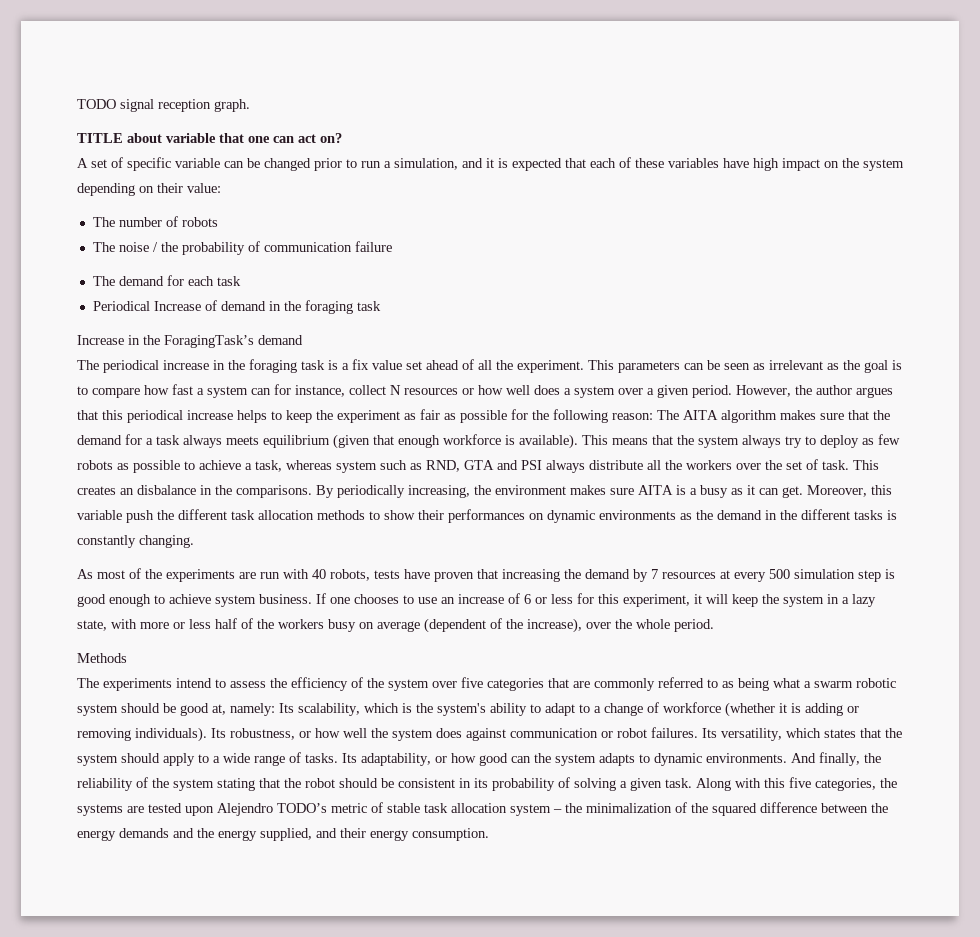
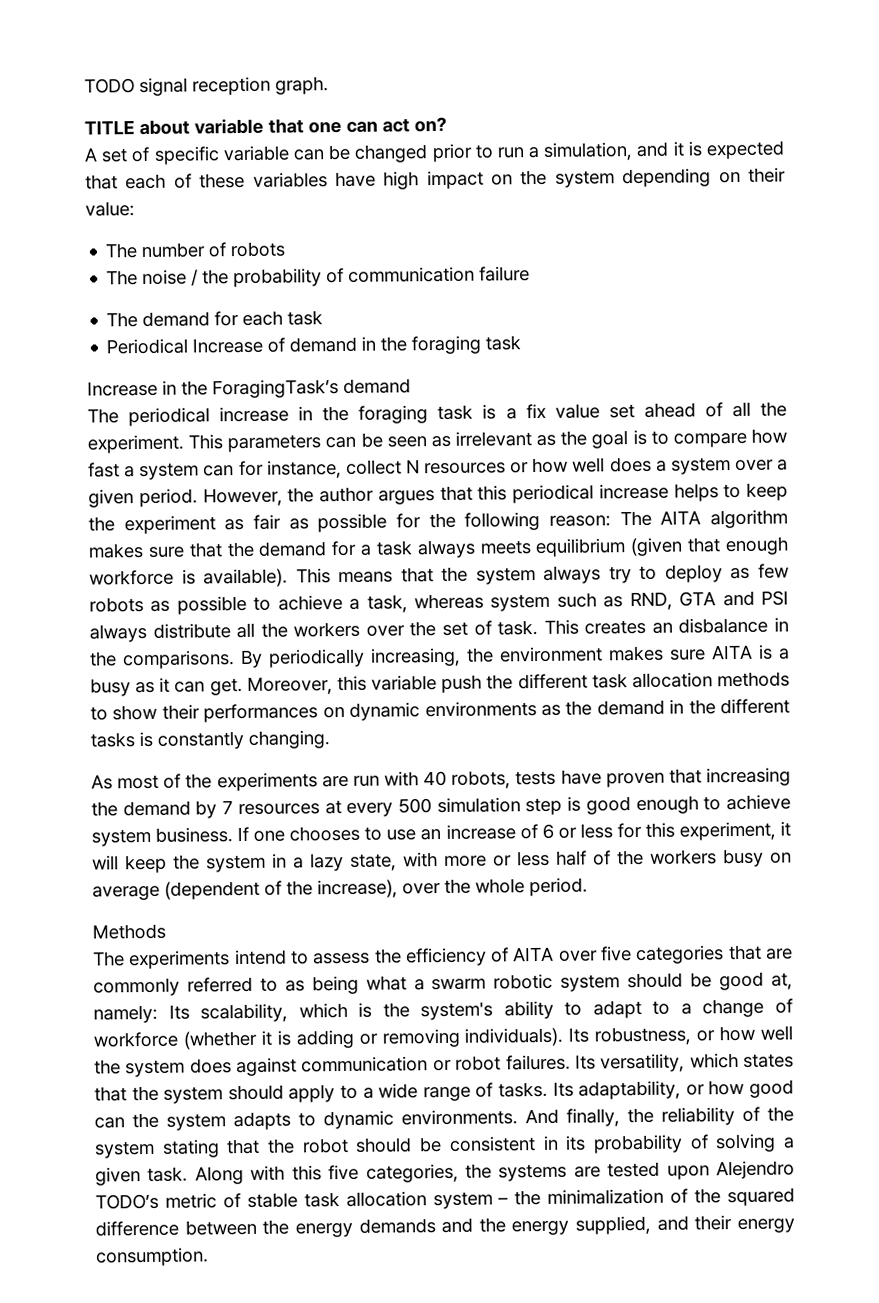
[367,678,429,691] the system -> [512,946,555,962] AITA

